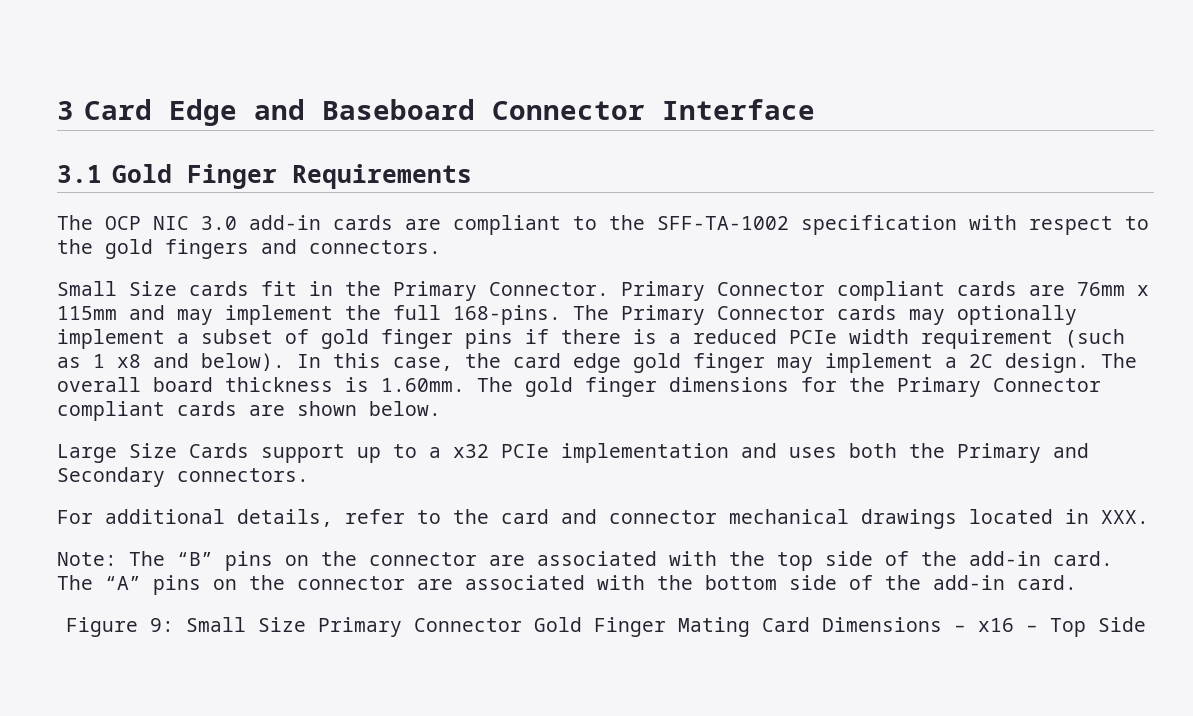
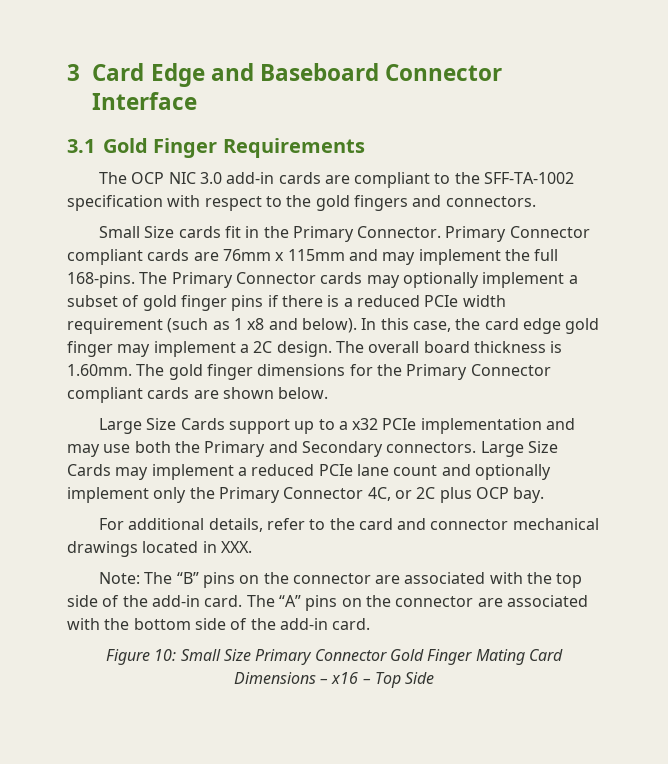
[789,447,837,458] uses -> [67,444,131,457] may use
(309, 475) none -> [480,441,558,457] [67,464,551,480] [67,487,545,503] Large Size Cards may implement a reduced PCIe lane count and optionally implement only the Primary Connector 4C, or 2C plus OCP bay.
[149,618,174,632] 9: -> [154,649,177,661] 10:

